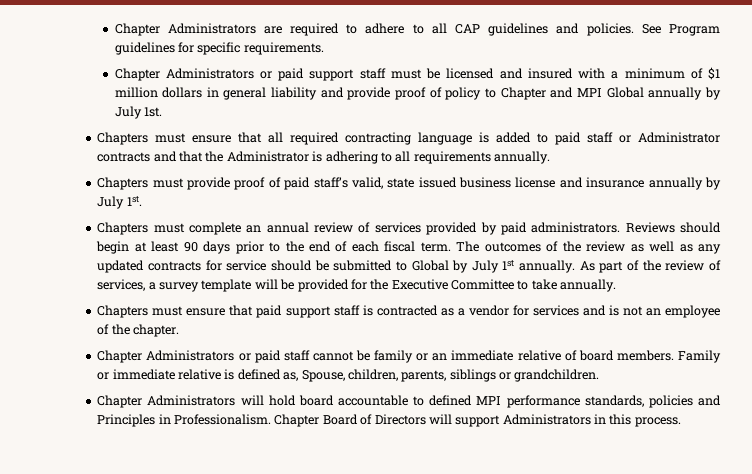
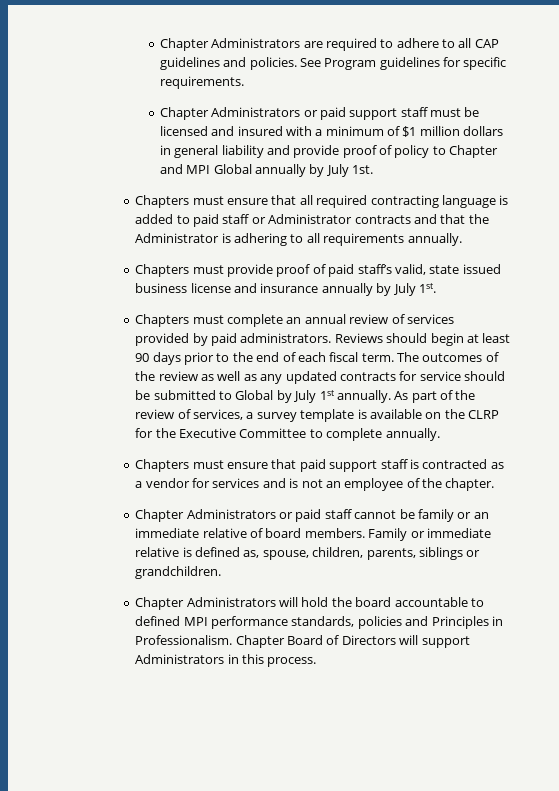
[254,279,349,292] will be provided -> [357,409,500,419] is available on the CLRP
[531,279,557,290] take -> [326,428,383,441] complete
[301,370,345,382] Spouse, -> [262,550,309,560] spouse,
(296, 400) none -> [331,597,352,607] the

